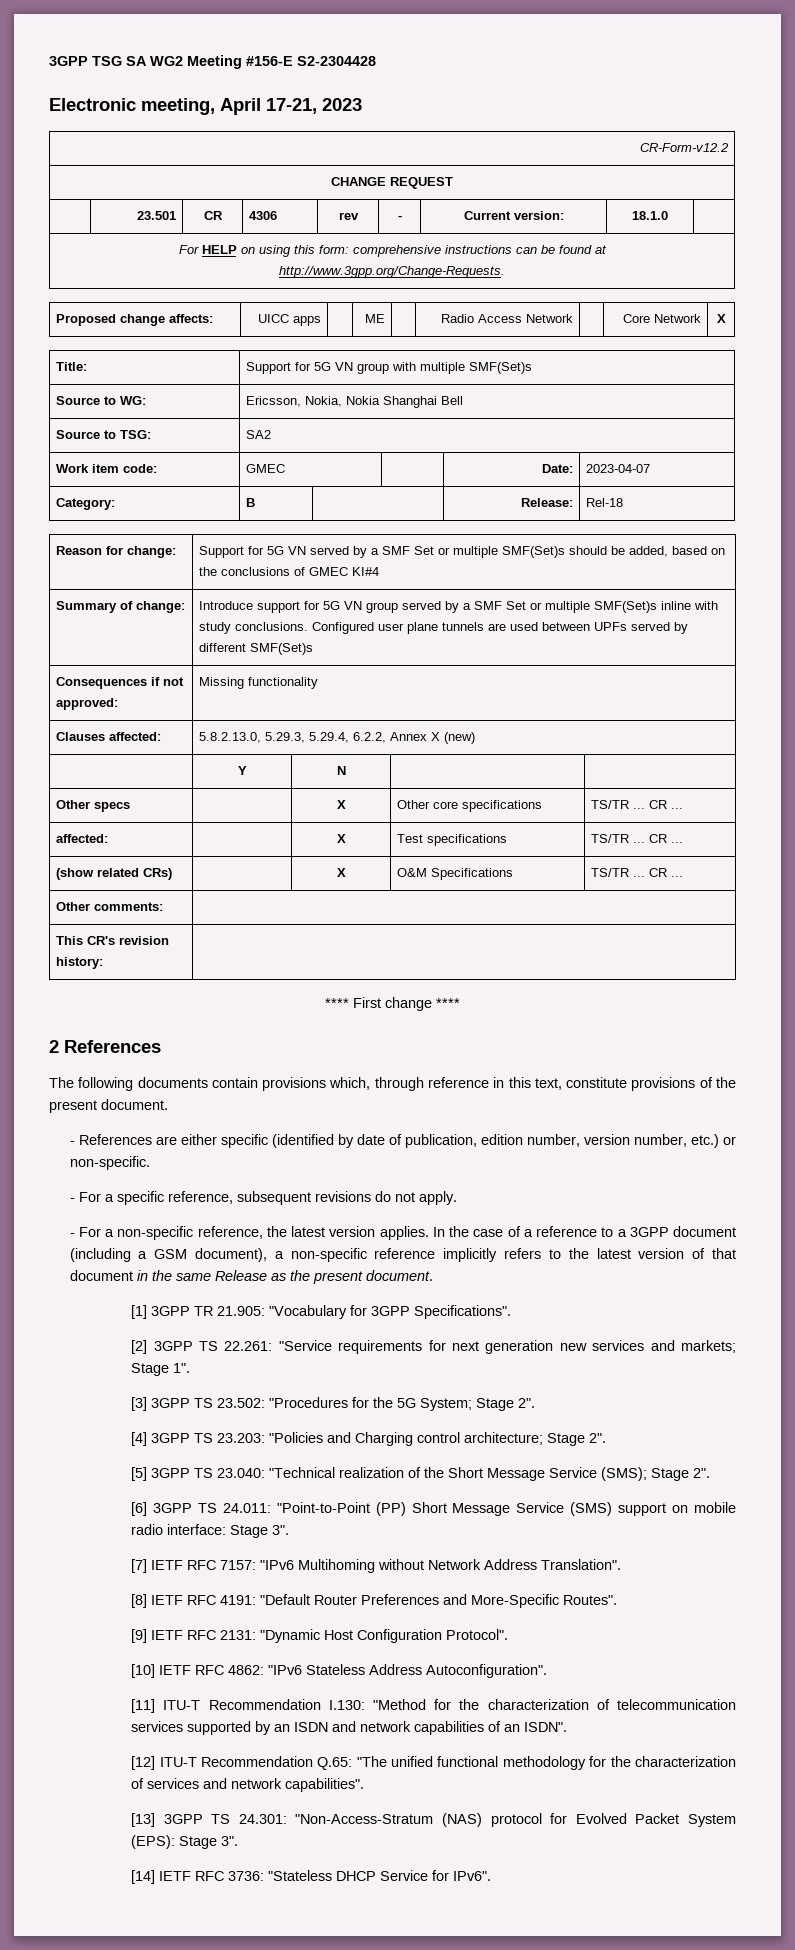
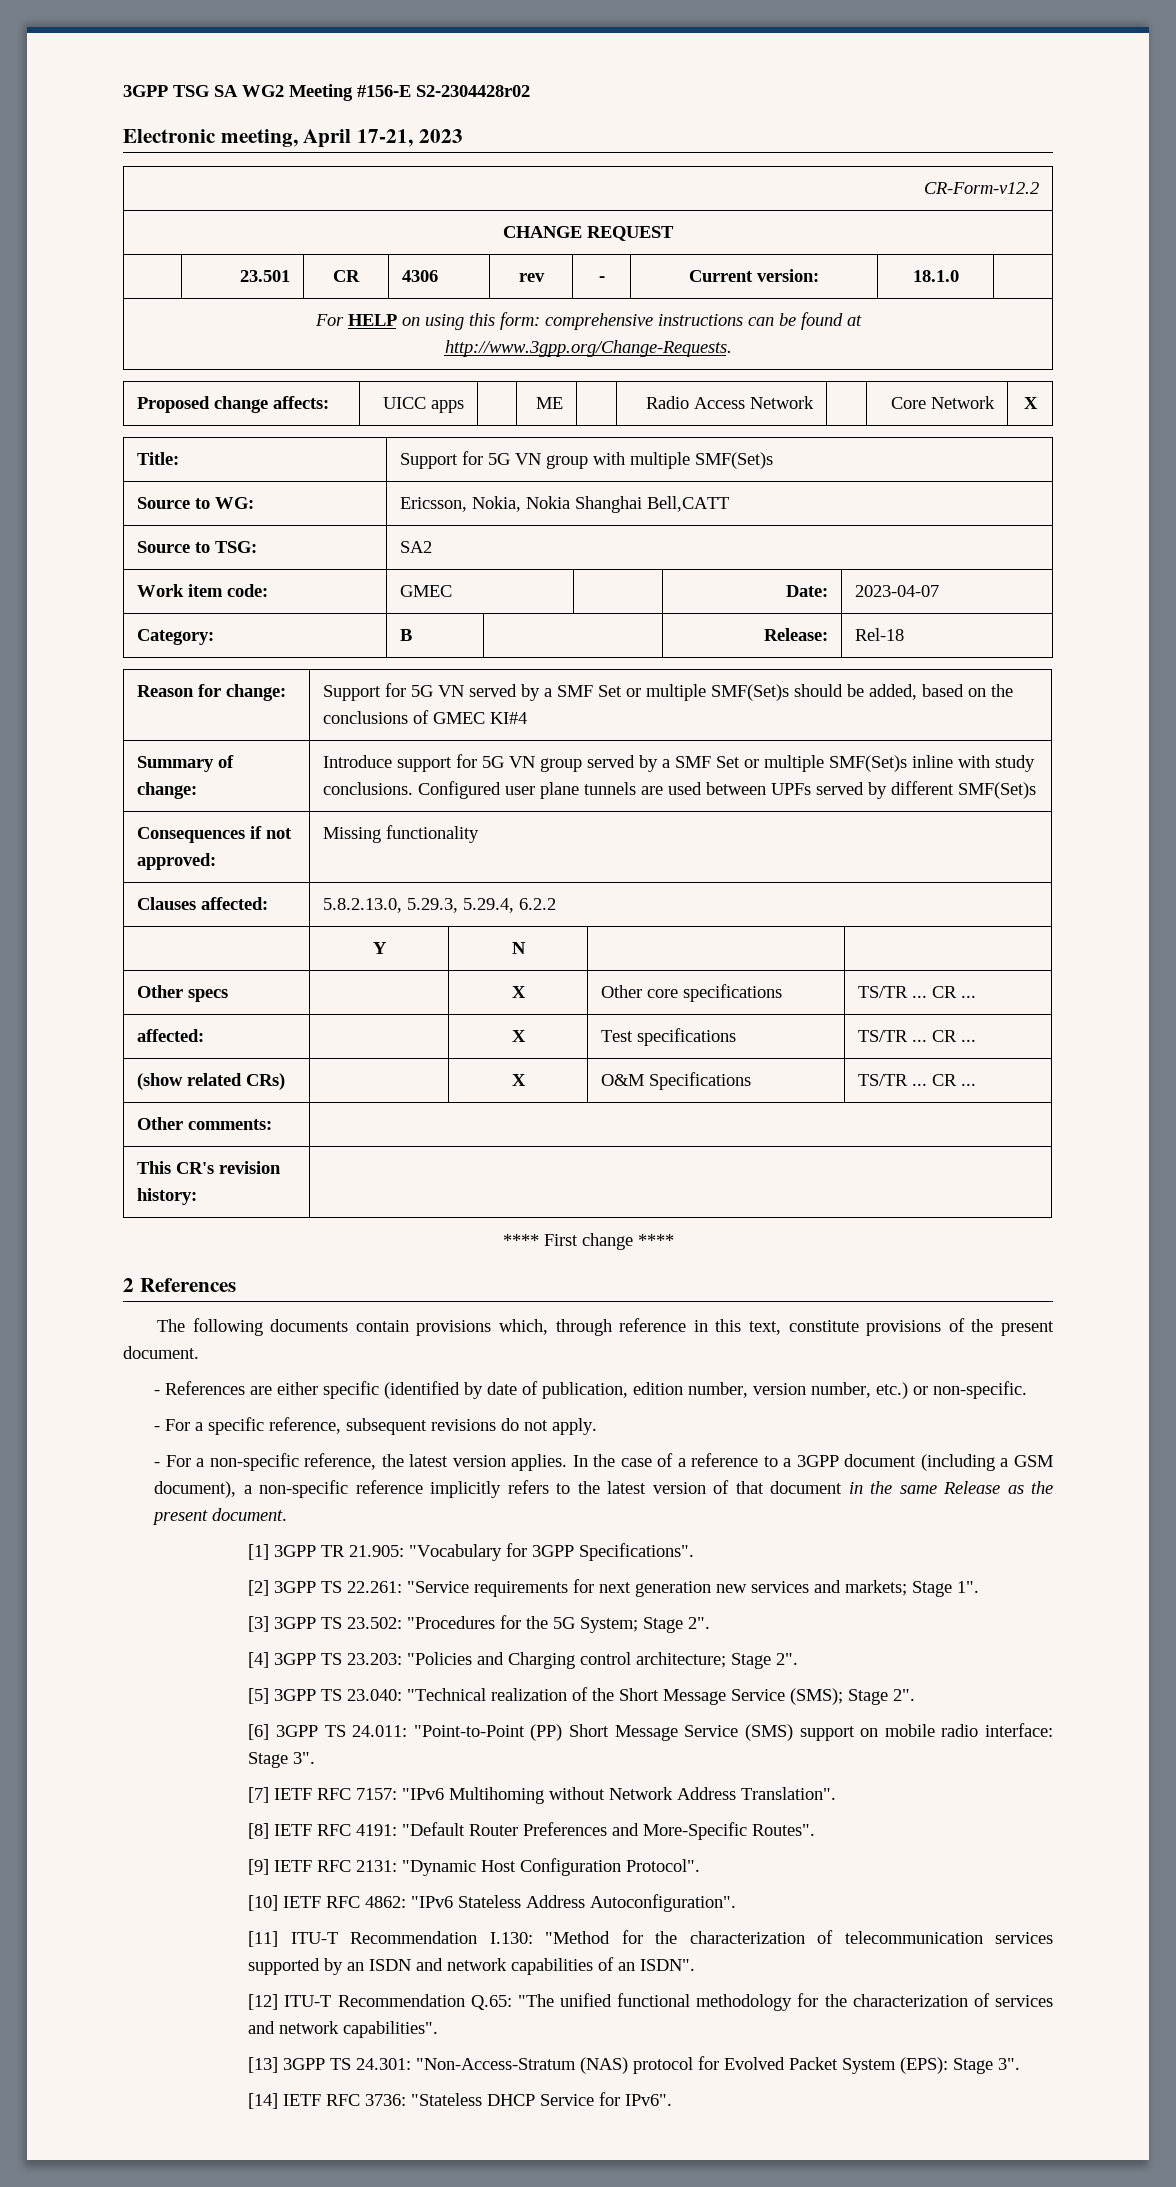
[297,56,376,66] S2-2304428 -> [416,85,530,97] S2-2304428r02
[441,396,464,405] Bell -> [647,496,730,512] Bell,CATT
[353,732,476,744] 6.2.2, Annex X (new) -> [519,898,557,910] 6.2.2

